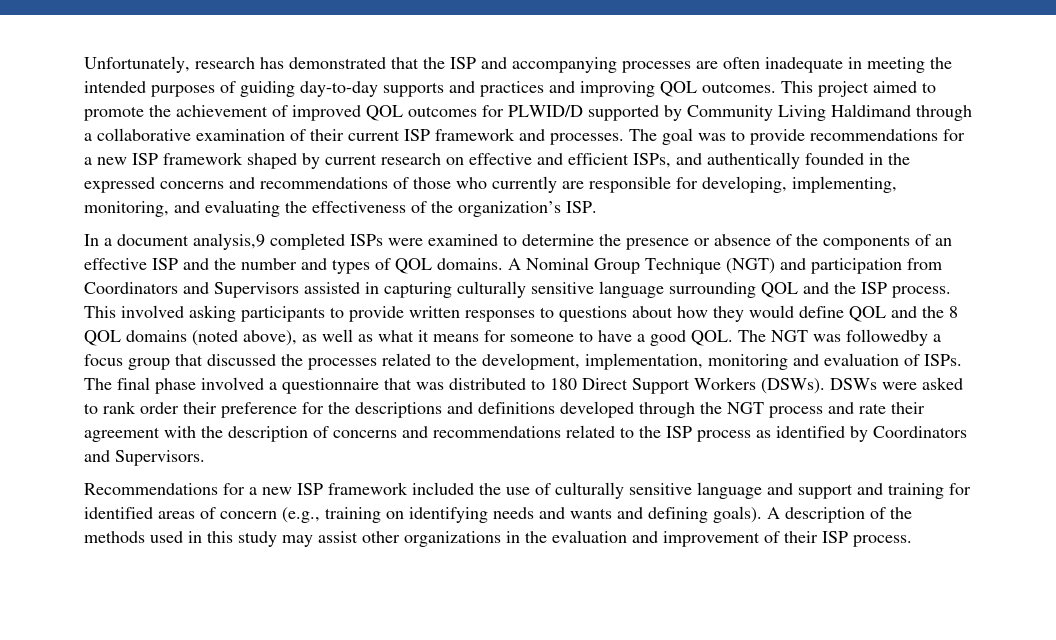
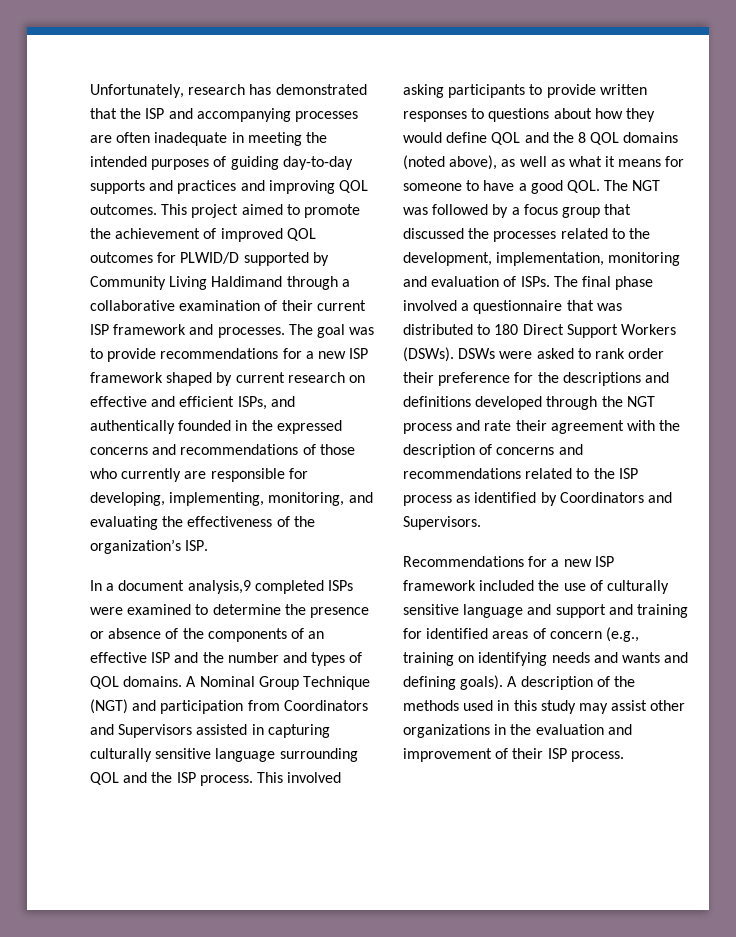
[846,329,928,346] followedby -> [432,204,509,218] followed by

